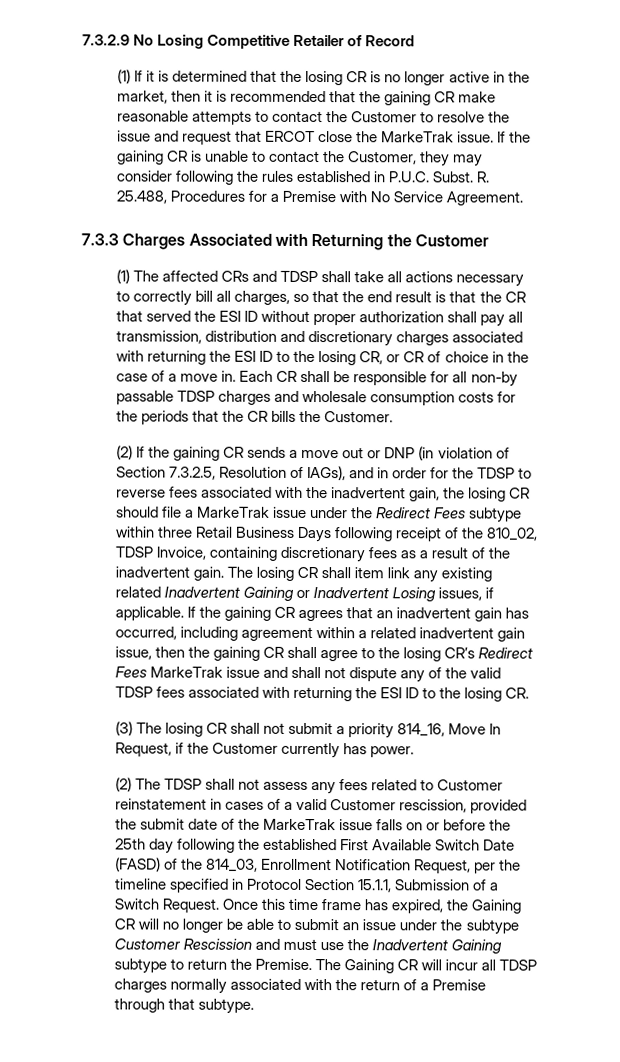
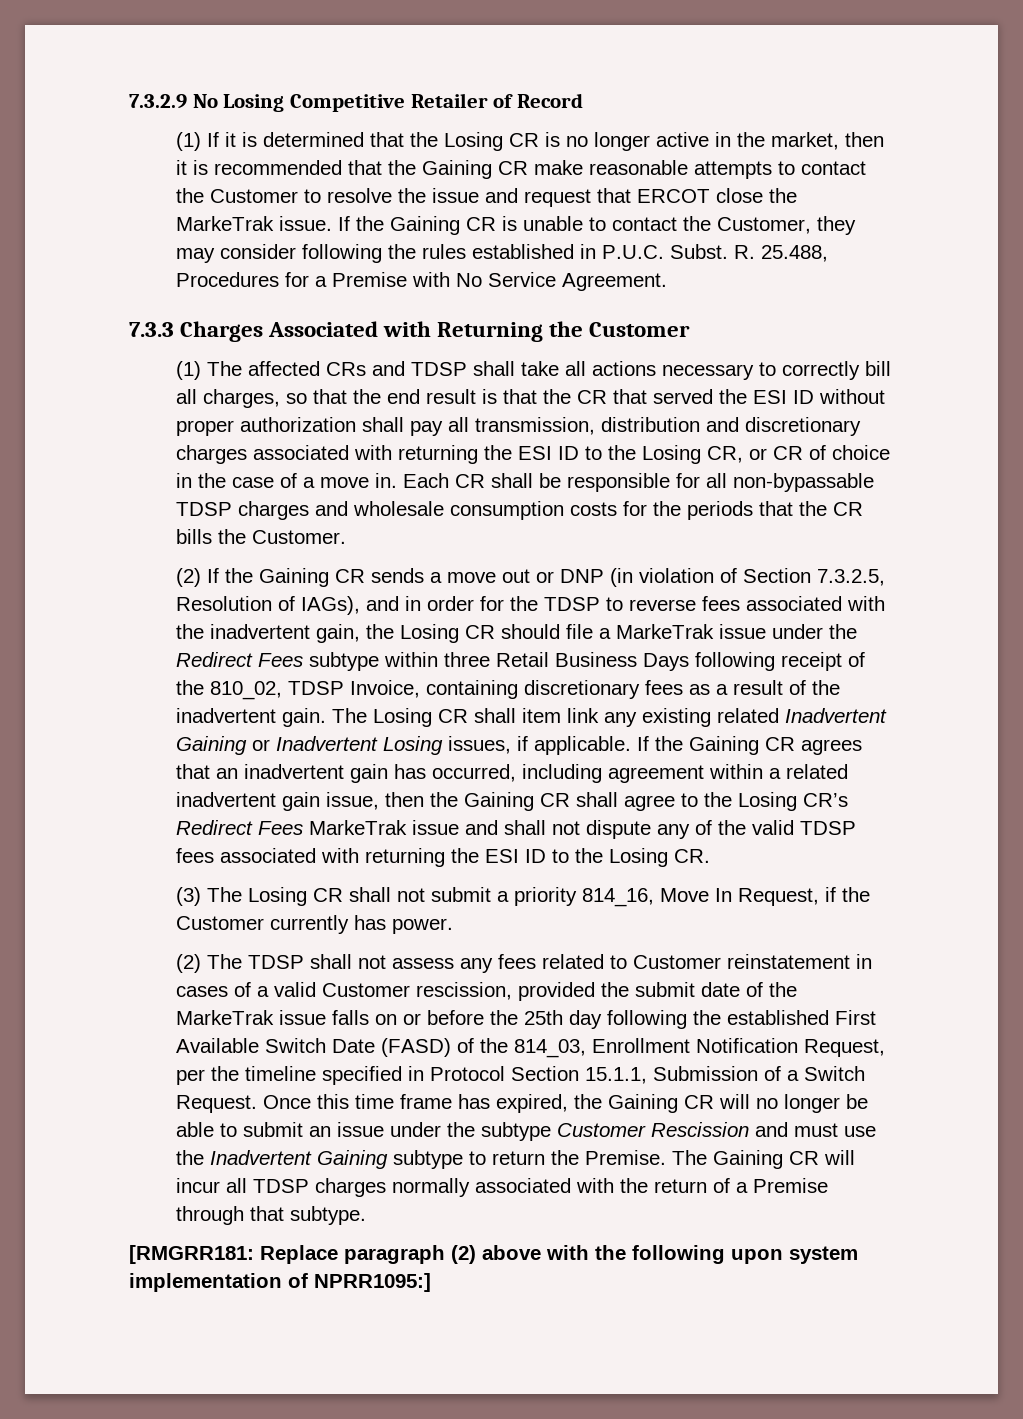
[305,70,344,86] losing -> [443,132,503,151] Losing
[384,91,432,106] gaining -> [421,160,492,179] Gaining
[116,150,164,165] gaining -> [389,216,460,235] Gaining
[318,351,357,366] losing -> [641,445,701,464] Losing
[470,371,518,387] [115,390,174,405] non-by passable -> [732,473,874,492] non-bypassable
[173,446,221,461] gaining -> [258,568,329,587] Gaining
[468,487,507,502] losing -> [399,624,459,643] Losing
[256,566,295,581] losing -> [372,708,432,727] Losing
[224,606,272,621] gaining -> [688,736,759,755] Gaining
[213,646,261,661] gaining -> [463,792,534,811] Gaining
[403,647,442,662] losing -> [737,792,797,811] Losing
[464,687,503,702] losing -> [608,848,668,867] Losing
[165,722,204,737] losing -> [247,887,307,906] Losing
(255, 1006) none -> [129,1245,858,1264] [129,1273,431,1292] // [RMGRR181: Replace paragraph (2) above with the following upon system implementation of NPRR1095:]

